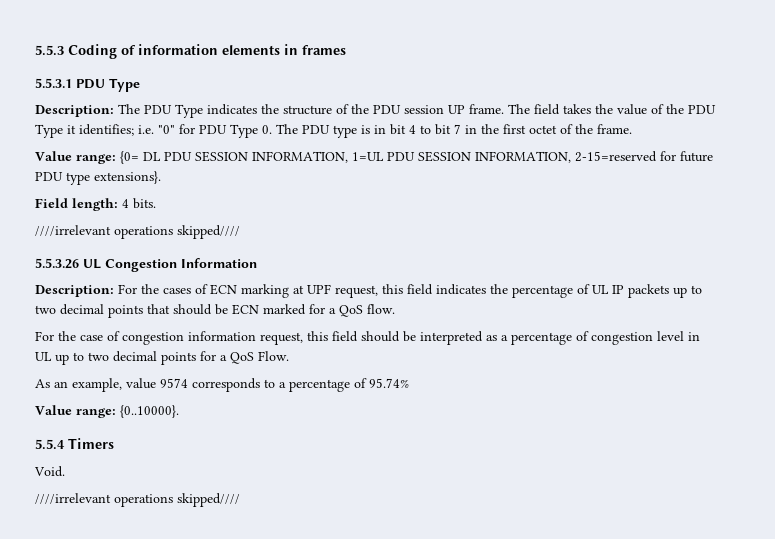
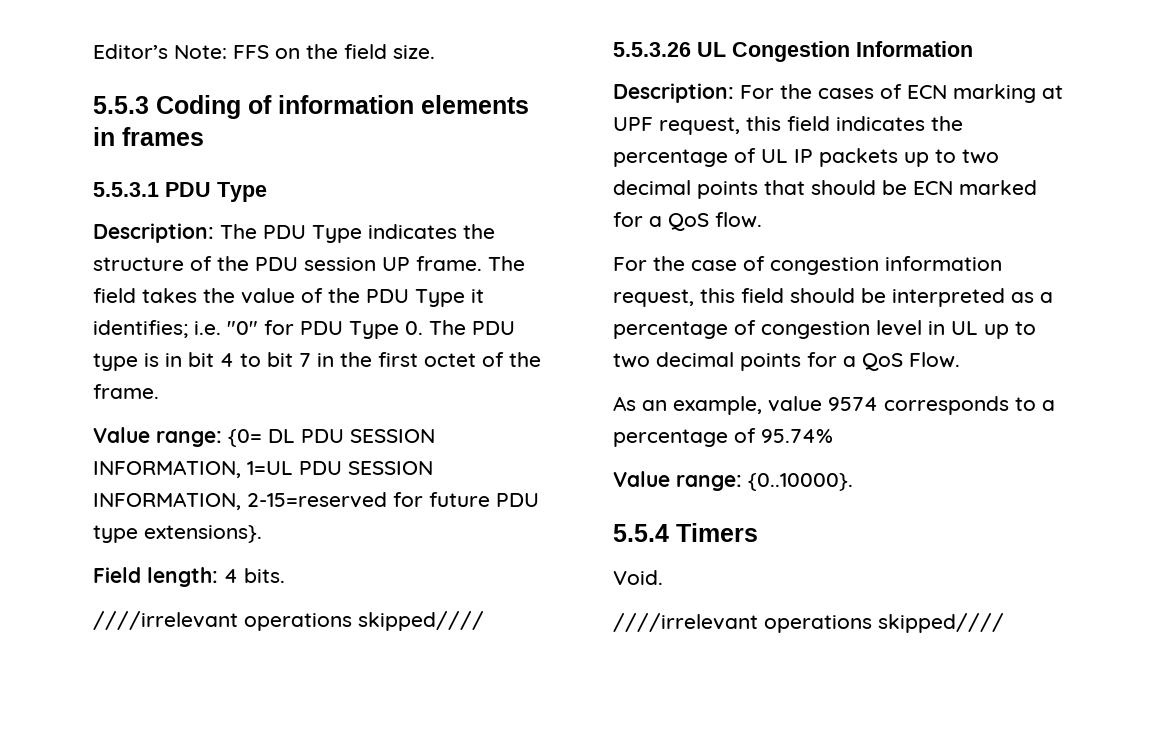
(35, 50) none -> [93,44,435,59] Editor’s Note: FFS on the field size. //

